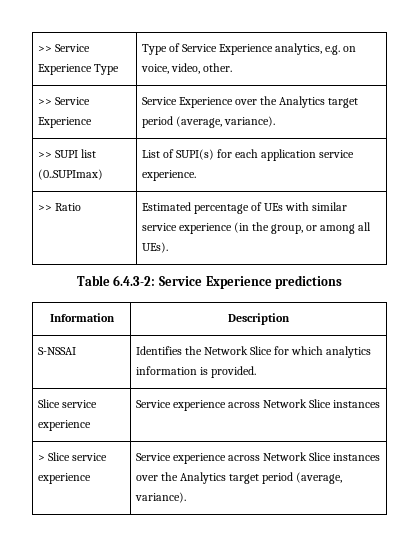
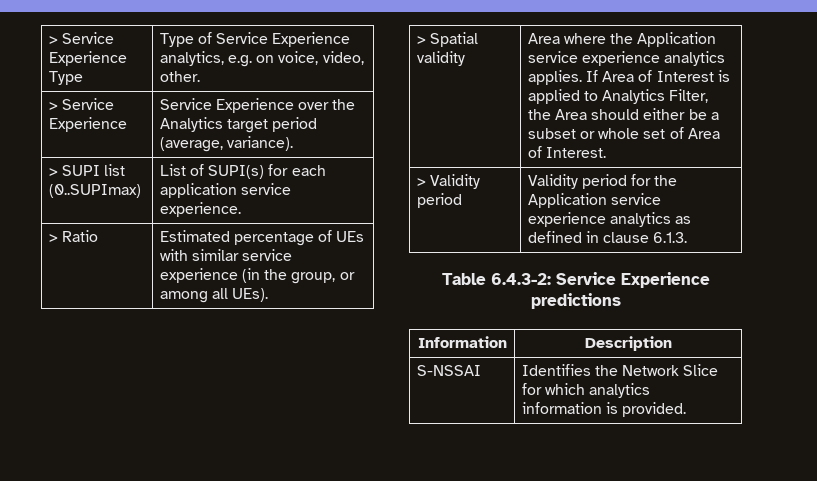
[37,46,52,52] >> -> [48,36,58,44] >
[37,99,52,105] >> -> [48,102,58,110] >
[37,152,52,158] >> -> [48,168,58,176] >
[37,205,52,211] >> -> [48,234,58,242] >
(168, 247) none -> [416,32,479,47] [416,51,465,66] [527,32,717,47] [527,51,726,66] [527,70,730,85] [527,89,709,104] [527,108,719,120] [527,127,720,139] [527,146,607,158] [416,174,481,189] [416,193,462,208] [527,174,678,189] [527,193,662,208] [527,212,692,227] [527,231,688,243] // > Spatial validity | Area where the Application service experience analytics applies. If Area of Interest is applied to Analytics Filter, the Area should either be a subset or whole set of Area of Interest. // > Validity period | Validity period for the Application service experience analytics as defined in clause 6.1.3.
[37,399,97,408] [37,420,91,431] [135,399,381,411] [37,452,107,461] [37,473,91,484] [135,452,381,464] [135,472,343,484] [134,492,186,503] // Slice service experience | Service experience across Network Slice instances // > Slice service experience | Service experience across Network Slice instances over the Analytics target period (average, variance). -> (687, 409) none

